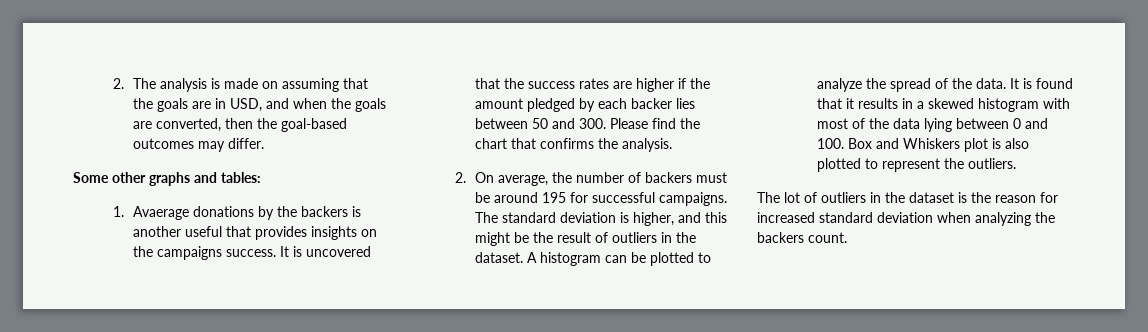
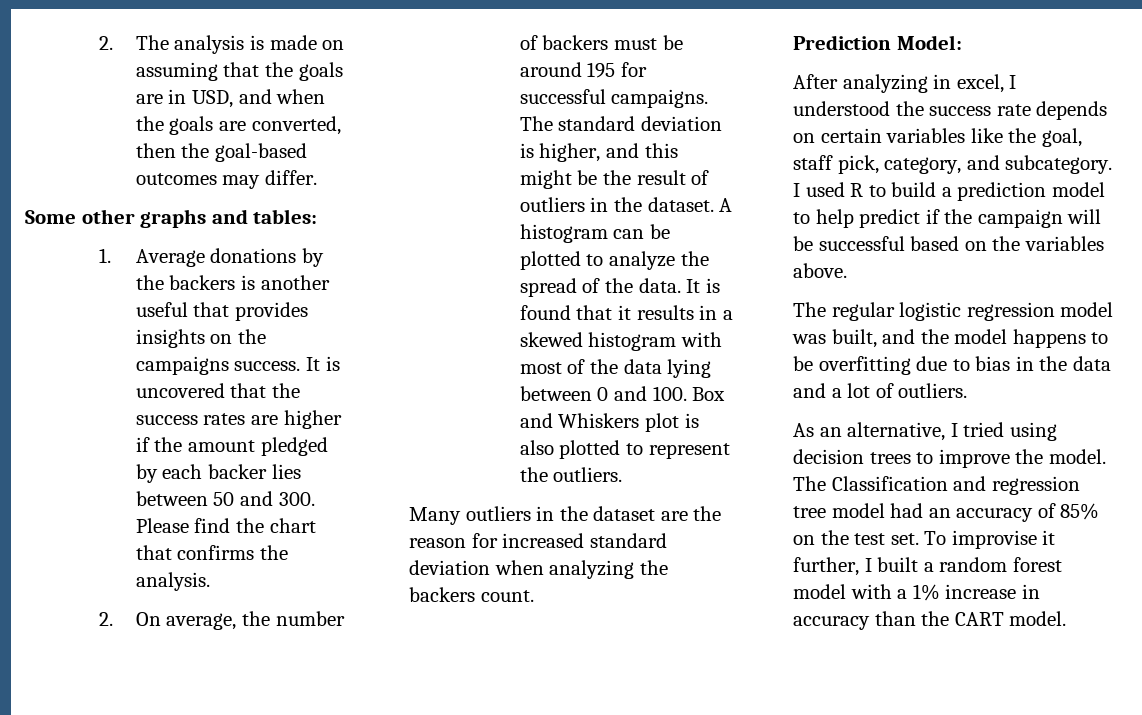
[133,206,190,220] Avaerage -> [135,249,205,267] Average
[757,192,817,203] The lot of -> [409,507,461,525] Many
[958,192,967,203] is -> [660,511,688,521] are
(847, 237) none -> [793,35,962,50] [793,74,1017,93] [793,101,1108,120] [793,128,1082,147] [793,155,1113,174] [793,182,1105,201] [793,209,1102,228] [793,236,1104,251] [793,263,847,278] [793,302,1114,321] [792,329,1109,348] [793,356,1111,375] [793,383,968,398] [793,422,1057,441] [793,449,1106,468] [793,476,1080,495] [793,503,1100,522] [793,530,1056,549] [793,557,1062,576] [793,584,1040,601] [793,611,1067,630] // Prediction Model: // After analyzing in excel, I understood the success rate depends on certain variables like the goal, staff pick, category, and subcategory. I used R to build a prediction model to help predict if the campaign will be successful based on the variables above. // The regular logistic regression model was built, and the model happens to be overfitting due to bias in the data and a lot of outliers. // As an alternative, I tried using decision trees to improve the model. The Classification and regression tree model had an accuracy of 85% on the test set. To improvise it further, I built a random forest model with a 1% increase in accuracy than the CART model.

